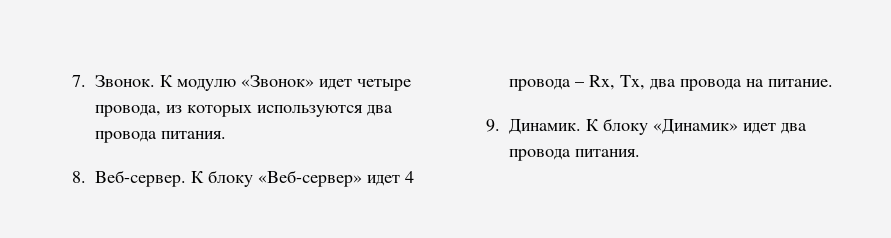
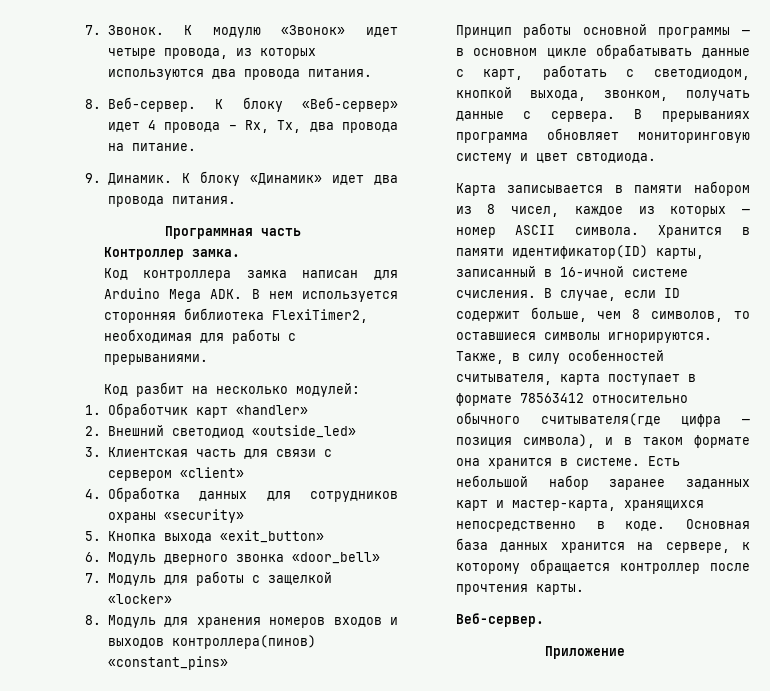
(640, 153) none -> [164,226,301,239] [103,247,240,260] [103,268,398,281] [103,288,398,302] [103,308,368,323] [103,329,296,344] [103,354,208,365] [103,382,360,397] [85,403,308,418] [85,425,356,438] [85,447,332,459] [107,467,244,481] [85,487,398,502] [107,509,244,523] [85,530,324,543] [85,552,380,565] [85,571,332,586] [107,594,172,604] [85,615,398,628] [107,635,316,649] [107,656,228,670] [455,23,750,38] [455,44,750,59] [455,65,750,80] [455,87,750,101] [455,109,750,122] [455,128,750,143] [455,153,656,164] [455,181,750,196] [455,204,750,217] [455,225,750,238] [455,245,704,259] [455,266,688,277] [455,288,680,301] [455,307,750,322] [455,332,712,343] [455,349,664,364] [455,374,696,385] [455,393,688,406] [455,412,750,427] [455,434,750,448] [455,456,680,469] [455,475,750,490] [455,500,704,511] [455,519,750,532] [455,538,750,553] [455,559,750,574] [455,584,584,595] [455,613,544,627] [544,646,625,659] // Программная часть // Контроллер замка. // Код контроллера замка написан для Arduino Mega ADK. В нем используется сторонняя библиотека FlexiTimer2, необходимая для работы с прерываниями. // Код разбит на несколько модулей: // 1. Обработчик карт «handler» // 2. Внешний светодиод «outside_led» // 3. Клиентская часть для связи с сервером «client» // 4. Обработка данных для сотрудников охраны «security» // 5. Кнопка выхода «exit_button» // 6. Модуль дверного звонка «door_bell» // 7. Модуль для работы с защелкой «locker» // 8. Модуль для хранения номеров входов и выходов контроллера(пинов) «constant_pins» // Принцип работы основной программы — в основном цикле обрабатывать данные с карт, работать с светодиодом, кнопкой выхода, звонком, получать данные с сервера. В прерываниях программа обновляет мониторинговую систему и цвет свтодиода. // Карта записывается в памяти набором из 8 чисел, каждое из которых — номер ASCII символа. Хранится в памяти идентификатор(ID) карты, записанный в 16-ичной системе счисления. В случае, если ID содержит больше, чем 8 символов, то оставшиеся символы игнорируются. Также, в силу особенностей считывателя, карта поступает в формате 78563412 относительно обычного считывателя(где цифра — позиция символа), и в таком формате она хранится в системе. Есть небольшой набор заранее заданных карт и мастер-карта, хранящихся непосредственно в коде. Основная база данных хранится на сервере, к которому обращается контроллер после прочтения карты. // Веб-сервер. // Приложение

